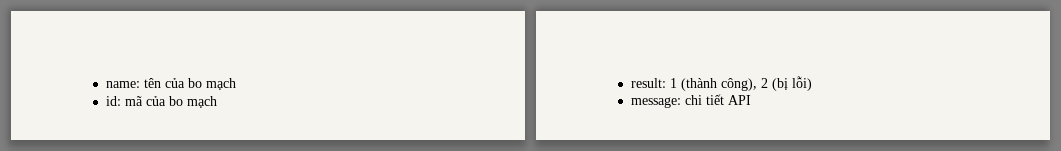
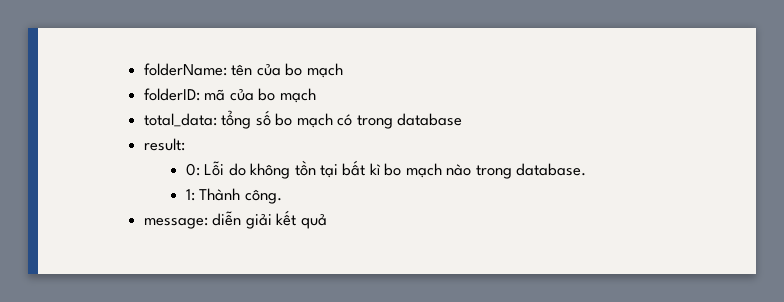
[105,81,140,88] name: -> [143,63,227,76] folderName:
[105,96,121,106] id: -> [143,88,200,101] folderID:
[630,76,812,91] [630,94,751,108] result: 1 (thành công), 2 (bị lỗi) // message: chi tiết API -> [143,110,463,129] [143,138,185,151] [185,160,587,179] [185,188,282,204] [143,210,327,229] total_data: tổng số bo mạch có trong database // result: // 0: Lỗi do không tồn tại bất kì bo mạch nào trong database. // 1: Thành công. // message: diễn giải kết quả

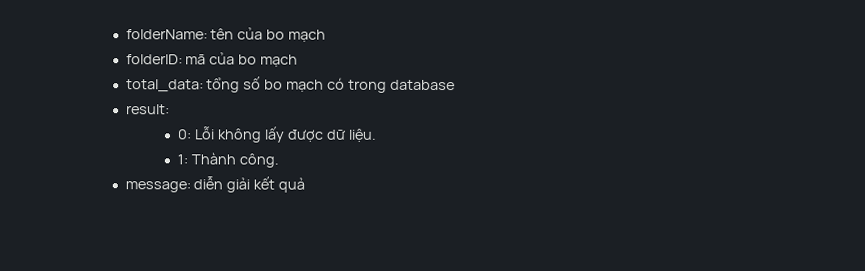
[228,160,587,179] do không tồn tại bất kì bo mạch nào trong database. -> [216,126,377,143] không lấy được dữ liệu.

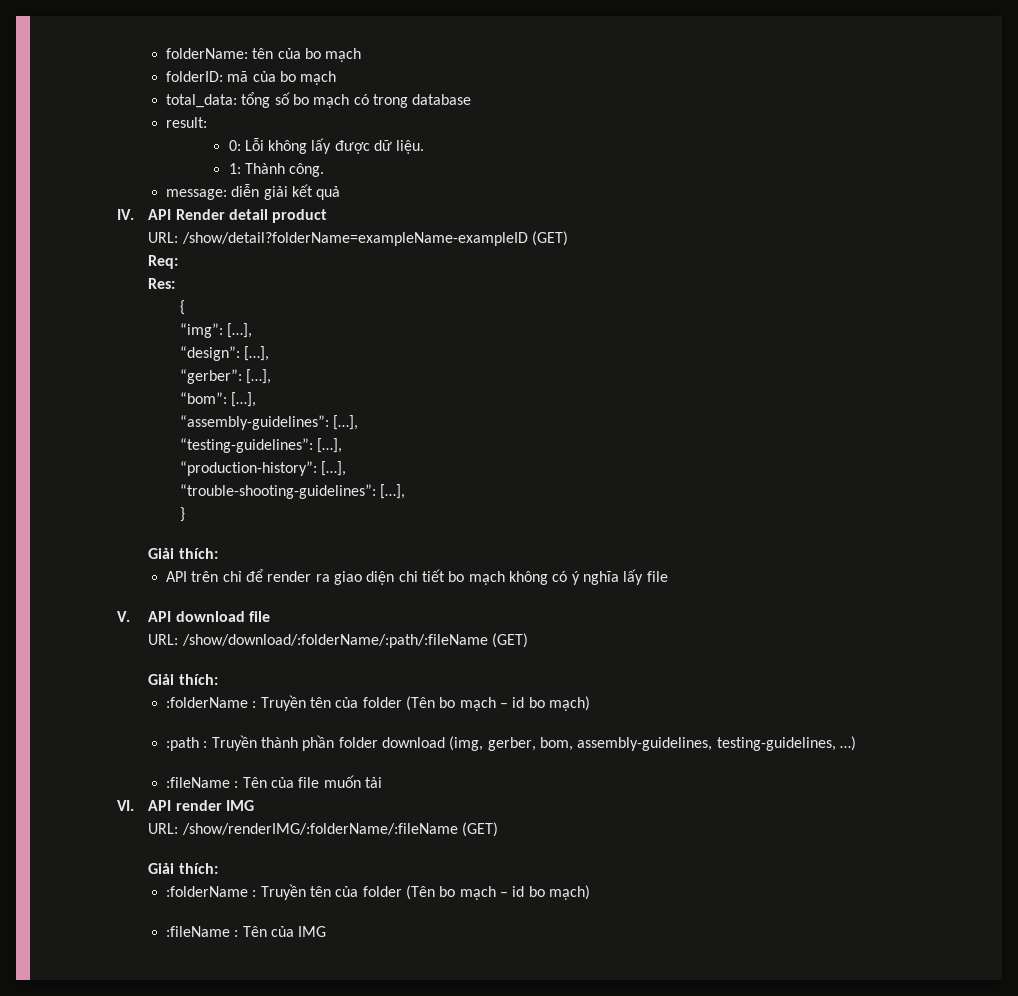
(306, 185) none -> [117,209,328,223] [148,231,569,246] [148,255,179,269] [148,278,176,289] [179,300,185,315] [179,323,253,338] [179,346,270,361] [179,369,272,384] [179,392,257,407] [179,415,359,430] [179,438,343,453] [179,461,347,476] [179,484,406,499] [179,507,185,522] [148,548,218,559] [166,569,668,585] [117,611,271,622] [148,633,529,648] [148,674,218,685] [166,695,590,711] [166,735,856,751] [166,775,382,788] [117,800,255,811] [148,822,499,837] [148,863,218,874] [166,884,590,900] [166,926,327,937] // IV. API Render detail product // URL: /show/detail?folderName=exampleName-exampleID (GET) // Req: // Res: // { // “img”: […], // “design”: […], // “gerber”: […], // “bom”: […], // “assembly-guidelines”: […], // “testing-guidelines”: […], // “production-history”: […], // “trouble-shooting-guidelines”: […], // } // Giải thích: // API trên chỉ để render ra giao diện chi tiết bo mạch không có ý nghĩa lấy file // V. API download file // URL: /show/download/:folderName/:path/:fileName (GET) // Giải thích: // :folderName : Truyền tên của folder (Tên bo mạch – id bo mạch) // :path : Truyền thành phần folder download (img, gerber, bom, assembly-guidelines, testing-guidelines, …) // :fileName : Tên của file muốn tải // VI. API render IMG // URL: /show/renderIMG/:folderName/:fileName (GET) // Giải thích: // :folderName : Truyền tên của folder (Tên bo mạch – id bo mạch) // :fileName : Tên của IMG

